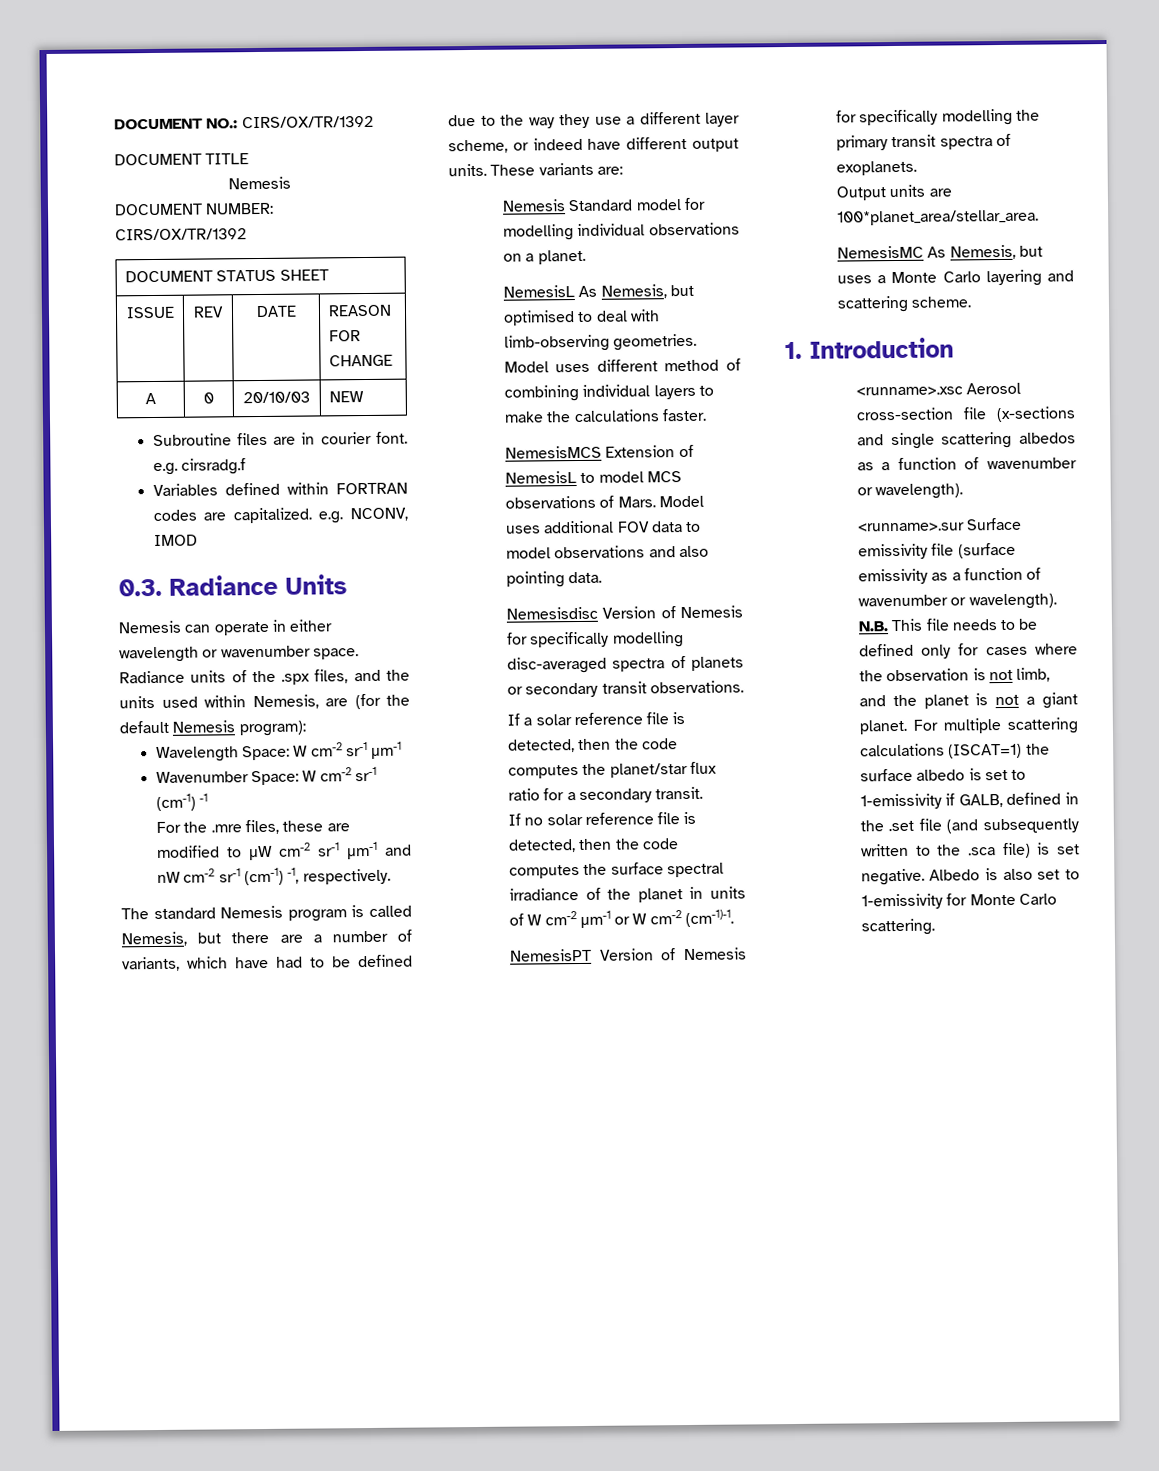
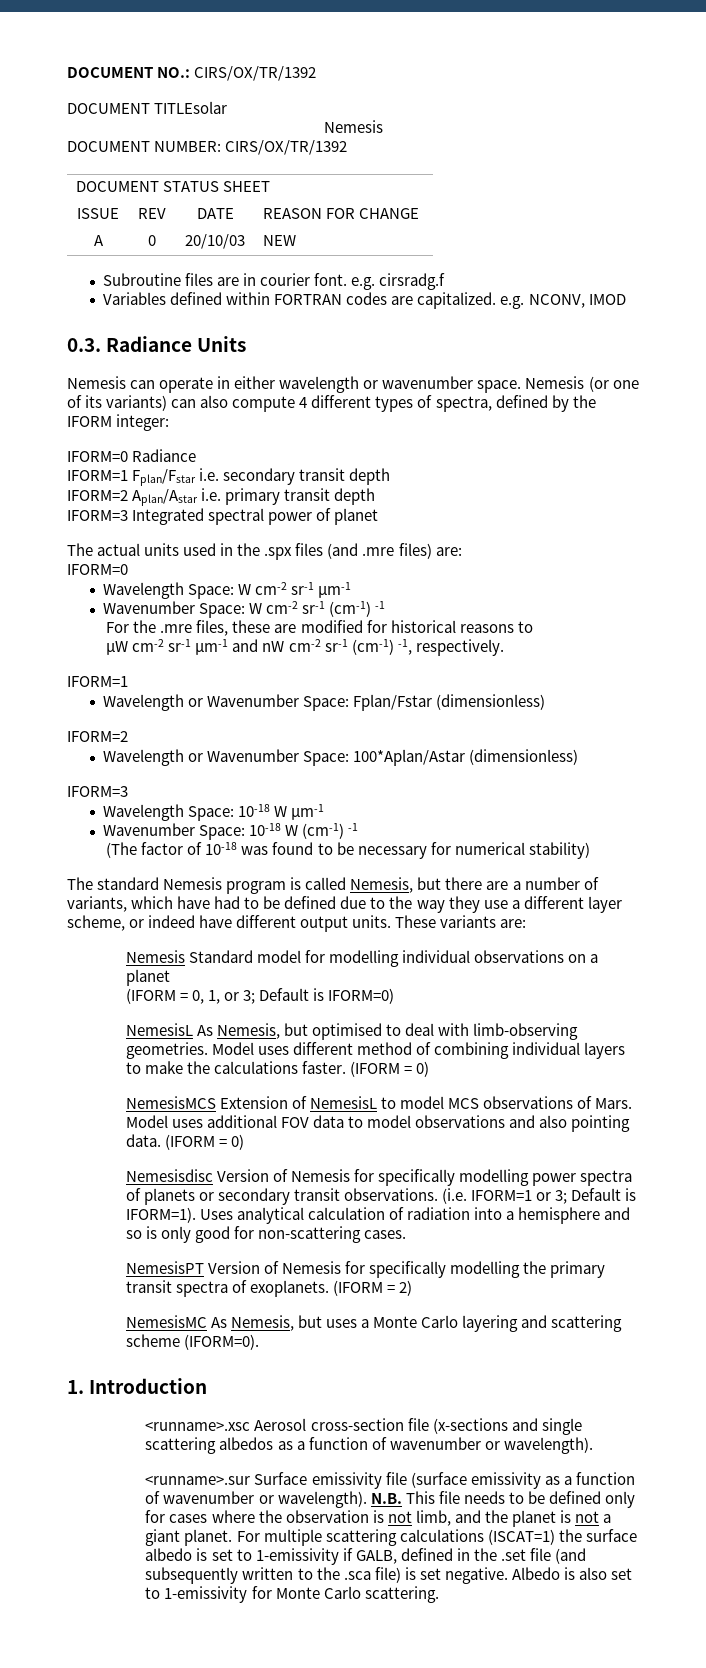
[205,153,250,165] TITLE -> [154,101,228,114] TITLEsolar
[119,669,410,685] [119,693,410,710] [119,720,306,737] Radiance units of the .spx files, and the units used within Nemesis, are (for the default Nemesis program): -> [525,376,639,392] [67,395,596,412] [67,414,170,431] [67,449,197,462] [67,468,391,486] [67,488,376,506] [67,508,379,525] [67,543,462,560] [67,564,128,575] Nemesis (or one of its variants) can also compute 4 different types of spectra, defined by the IFORM integer: // IFORM=0 Radiance // IFORM=1 Fplan/Fstar i.e. secondary transit depth // IFORM=2 Aplan/Astar i.e. primary transit depth // IFORM=3 Integrated spectral power of planet // The actual units used in the .spx files (and .mre files) are: // IFORM=0
[226,847,242,858] to -> [366,620,533,633] for historical reasons to //
(391, 876) none -> [67,676,128,687] [103,694,546,711] [67,731,128,742] [103,749,579,766] [67,786,128,797] [103,804,325,821] [103,823,359,840] [106,842,590,859] // IFORM=1 // Wavelength or Wavenumber Space: Fplan/Fstar (dimensionless) // IFORM=2 // Wavelength or Wavenumber Space: 100*Aplan/Astar (dimensionless) // IFORM=3 // Wavelength Space: 10-18 W μm-1 // Wavenumber Space: 10-18 W (cm-1) -1 // (The factor of 10-18 was found to be necessary for numerical stability)
[537,249,586,265] planet. -> [125,969,170,986] [125,988,395,1004] planet // (IFORM = 0, 1, or 3; Default is IFORM=0)
(707, 415) none -> [350,1061,430,1077] (IFORM = 0)
(603, 577) none -> [164,1134,244,1150] (IFORM = 0)
[506,656,607,674] disc-averaged -> [532,1173,577,1186] power
[506,711,686,726] [507,738,678,753] [507,761,717,779] [507,786,704,804] [507,811,697,826] [507,838,679,853] [508,862,724,879] [508,886,746,903] [508,909,735,929] // If a solar reference file is detected, then the code computes the planet/star flux ratio for a secondary transit. // If no solar reference file is detected, then the code computes the surface spectral irradiance of the planet in units of W cm-2 μm-1 or W cm-2 (cm-1)-1. -> [442,1188,637,1204] [125,1207,631,1224] [125,1226,407,1243] (i.e. IFORM=1 or 3; Default is IFORM=1). Uses analytical calculation of radiation into a hemisphere and so is only good for non-scattering cases.
[835,184,952,201] [836,209,1039,226] // Output units are 100*planet_area/stellar_area. -> [332,1280,413,1296] (IFORM = 2)
[911,296,972,308] scheme. -> [125,1334,259,1350] scheme (IFORM=0).

